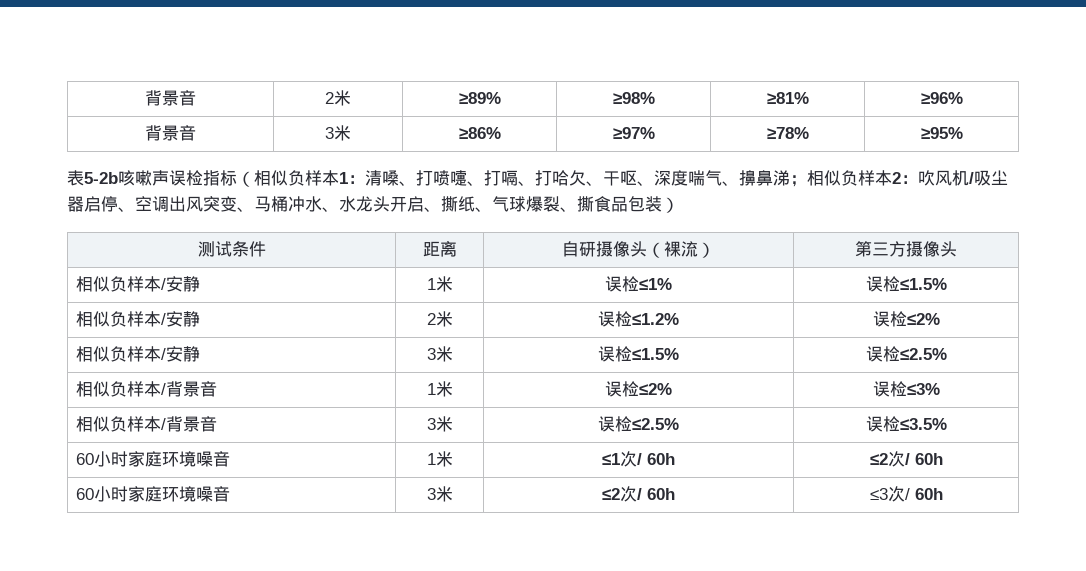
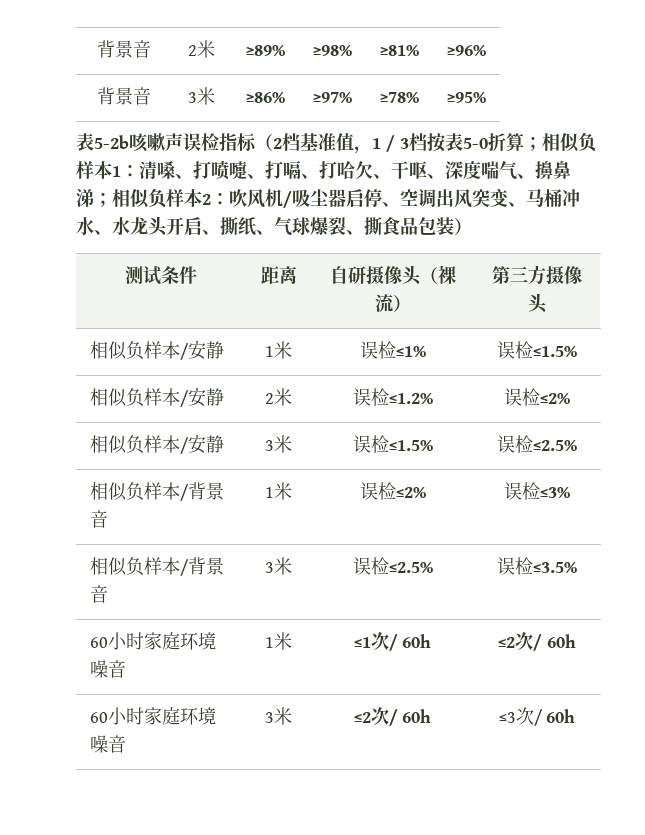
(254, 179) none -> [273,133,542,154] 2档基准值，1 / 3档按表5-0折算；

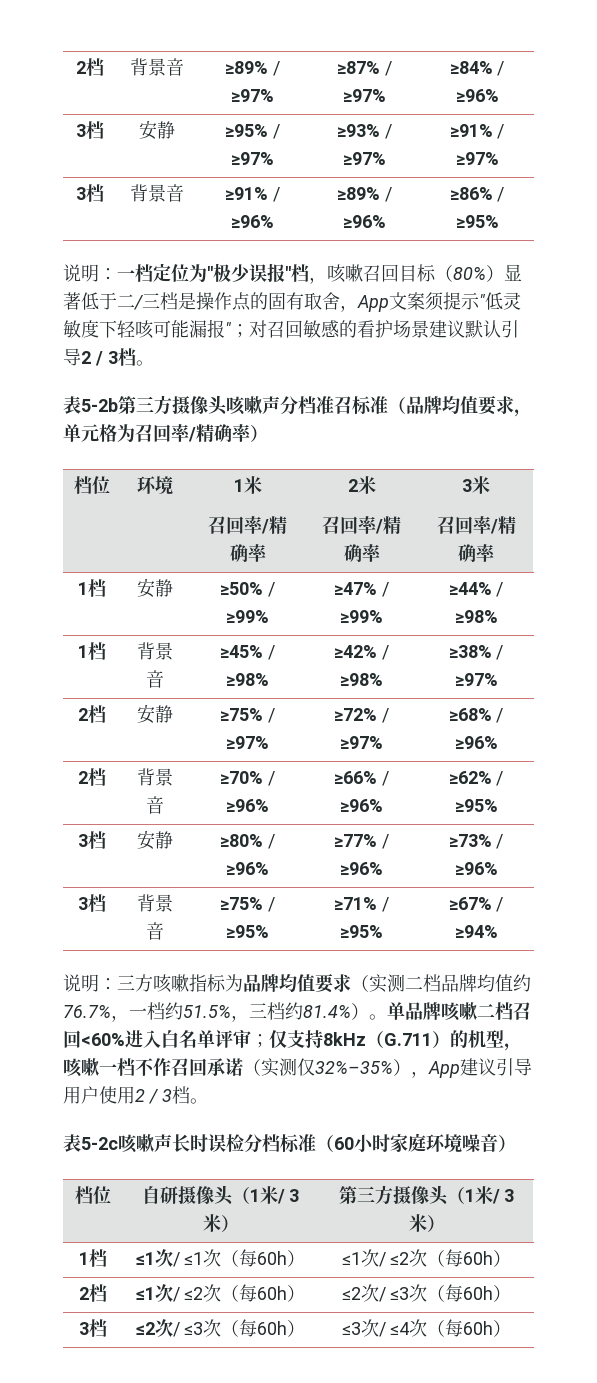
[96,40,151,58] [187,40,215,58] [245,44,285,56] [312,44,352,56] [379,44,419,56] [446,44,486,56] [96,87,151,105] [187,87,215,105] 背景音 | 2米 | ≥89% | ≥98% | ≥81% | ≥96% // 背景音 | 3米 -> [76,58,104,76] [129,58,184,76] [225,61,280,76] [231,89,274,102] [337,61,392,76] [343,89,386,102] [449,61,505,76] [455,89,499,102] [76,121,104,139] [138,120,175,140] [225,124,280,139] [231,152,274,165] [337,124,392,139] [343,152,386,165] [449,124,505,139] [455,152,499,165] [76,184,104,202] [129,184,184,202] [225,187,280,202] [231,215,274,228] [337,187,392,202] [343,215,386,228] 2档 | 背景音 | ≥89% / ≥97% | ≥87% / ≥97% | ≥84% / ≥96% // 3档 | 安静 | ≥95% / ≥97% | ≥93% / ≥97% | ≥91% / ≥97% // 3档 | 背景音 | ≥91% / ≥96% | ≥89% / ≥96%
[312,91,352,103] [379,91,419,103] [446,91,486,103] [76,132,597,154] [76,160,571,180] [76,188,580,208] [76,216,472,236] [125,266,197,285] [260,266,297,284] [329,265,456,285] [374,294,411,312] [492,265,582,285] [528,293,548,313] [89,340,224,360] [265,341,292,359] [359,341,426,359] [497,341,577,359] [89,387,224,407] [265,388,292,406] [352,388,433,406] [504,388,570,406] [89,434,224,454] [265,435,292,453] [352,435,433,453] [497,435,577,453] [89,482,224,501] [89,510,108,528] [265,482,292,500] [359,482,426,500] [504,482,570,500] [89,557,224,576] [89,585,108,603] [265,557,292,575] [352,557,433,575] [497,557,577,575] [89,632,216,650] [89,660,126,678] [265,632,292,650] [353,632,432,651] [498,632,576,651] [89,707,216,725] [89,735,126,753] [265,707,292,725] [353,707,432,726] | ≥97% | ≥78% | ≥95% // 表5-2b咳嗽声误检指标（2档基准值，1 / 3档按表5-0折算；相似负样本1：清嗓、打喷嚏、打嗝、打哈欠、干呕、深度喘气、擤鼻涕；相似负样本2：吹风机/吸尘器启停、空调出风突变、马桶冲水、水龙头开启、撕纸、气球爆裂、撕食品包装） // 测试条件 | 距离 | 自研摄像头（裸流） | 第三方摄像头 // 相似负样本/安静 | 1米 | 误检≤1% | 误检≤1.5% // 相似负样本/安静 | 2米 | 误检≤1.2% | 误检≤2% // 相似负样本/安静 | 3米 | 误检≤1.5% | 误检≤2.5% // 相似负样本/背景音 | 1米 | 误检≤2% | 误检≤3% // 相似负样本/背景音 | 3米 | 误检≤2.5% | 误检≤3.5% // 60小时家庭环境噪音 | 1米 | ≤1次/ 60h | ≤2次/ 60h // 60小时家庭环境噪音 | 3米 | ≤2次/ 60h -> [497,187,505,202] [455,215,499,228] [63,263,522,284] [63,292,521,312] [63,319,519,339] [63,348,154,366] [63,395,532,417] [63,424,268,442] [73,476,110,494] [137,476,173,495] [233,476,262,494] [208,516,287,534] [229,544,267,562] [347,476,376,494] [322,516,401,534] [343,544,381,562] [462,476,490,494] [436,516,516,534] [458,544,495,562] [77,579,106,597] [137,578,173,598] [220,582,275,597] [226,610,269,623] [334,582,389,597] [340,610,383,623] [448,582,504,597] [454,610,498,623] [77,642,106,660] [137,642,173,660] [146,670,164,688] [220,645,275,660] [226,673,269,686] [334,645,389,660] [340,673,383,686] [448,645,504,660] [454,673,498,686] [77,705,106,723] [137,704,173,724] [220,708,275,723] [226,736,269,749] [334,708,389,723] [340,736,383,749] [448,708,504,723] [454,736,498,749] [77,768,106,786] [137,768,173,786] [146,796,164,814] [220,771,275,786] [226,799,269,812] [334,771,389,786] [340,799,383,812] [448,771,504,786] [454,799,498,812] [77,831,106,849] [137,830,173,850] [220,834,275,849] [226,862,269,875] [334,834,389,849] [340,862,383,875] [448,834,504,849] [454,862,498,875] [77,894,106,912] [137,894,173,912] [146,922,164,940] [220,897,275,912] [226,925,269,938] [334,897,389,912] [340,925,383,938] [448,897,504,912] [454,925,498,938] [63,973,531,993] [63,1002,531,1022] [63,1030,522,1051] [63,1058,532,1078] [63,1086,208,1104] [63,1133,516,1153] [74,1186,111,1204] [141,1185,300,1205] [202,1214,239,1232] [338,1185,515,1205] [408,1214,445,1232] [78,1249,107,1267] [135,1249,306,1267] [341,1249,512,1267] [78,1284,107,1302] [135,1284,306,1302] [341,1284,512,1302] [78,1319,107,1337] [135,1319,306,1337] / ≥95% // 说明：一档定位为"极少误报"档，咳嗽召回目标（80%）显著低于二/三档是操作点的固有取舍，App文案须提示"低灵敏度下轻咳可能漏报"；对召回敏感的看护场景建议默认引导2 / 3档。 // 表5-2b第三方摄像头咳嗽声分档准召标准（品牌均值要求，单元格为召回率/精确率） // 档位 | 环境 | 1米 // 召回率/精确率 | 2米 // 召回率/精确率 | 3米 // 召回率/精确率 // 1档 | 安静 | ≥50% / ≥99% | ≥47% / ≥99% | ≥44% / ≥98% // 1档 | 背景音 | ≥45% / ≥98% | ≥42% / ≥98% | ≥38% / ≥97% // 2档 | 安静 | ≥75% / ≥97% | ≥72% / ≥97% | ≥68% / ≥96% // 2档 | 背景音 | ≥70% / ≥96% | ≥66% / ≥96% | ≥62% / ≥95% // 3档 | 安静 | ≥80% / ≥96% | ≥77% / ≥96% | ≥73% / ≥96% // 3档 | 背景音 | ≥75% / ≥95% | ≥71% / ≥95% | ≥67% / ≥94% // 说明：三方咳嗽指标为品牌均值要求（实测二档品牌均值约76.7%，一档约51.5%，三档约81.4%）。单品牌咳嗽二档召回<60%进入白名单评审；仅支持8kHz（G.711）的机型，咳嗽一档不作召回承诺（实测仅32%–35%），App建议引导用户使用2 / 3档。 // 表5-2c咳嗽声长时误检分档标准（60小时家庭环境噪音） // 档位 | 自研摄像头（1米/ 3米） | 第三方摄像头（1米/ 3米） // 1档 | ≤1次/ ≤1次（每60h） | ≤1次/ ≤2次（每60h） // 2档 | ≤1次/ ≤2次（每60h） | ≤2次/ ≤3次（每60h） // 3档 | ≤2次/ ≤3次（每60h）
[546,709,576,723] 60h -> [390,1319,512,1337] ≤4次（每60h）

